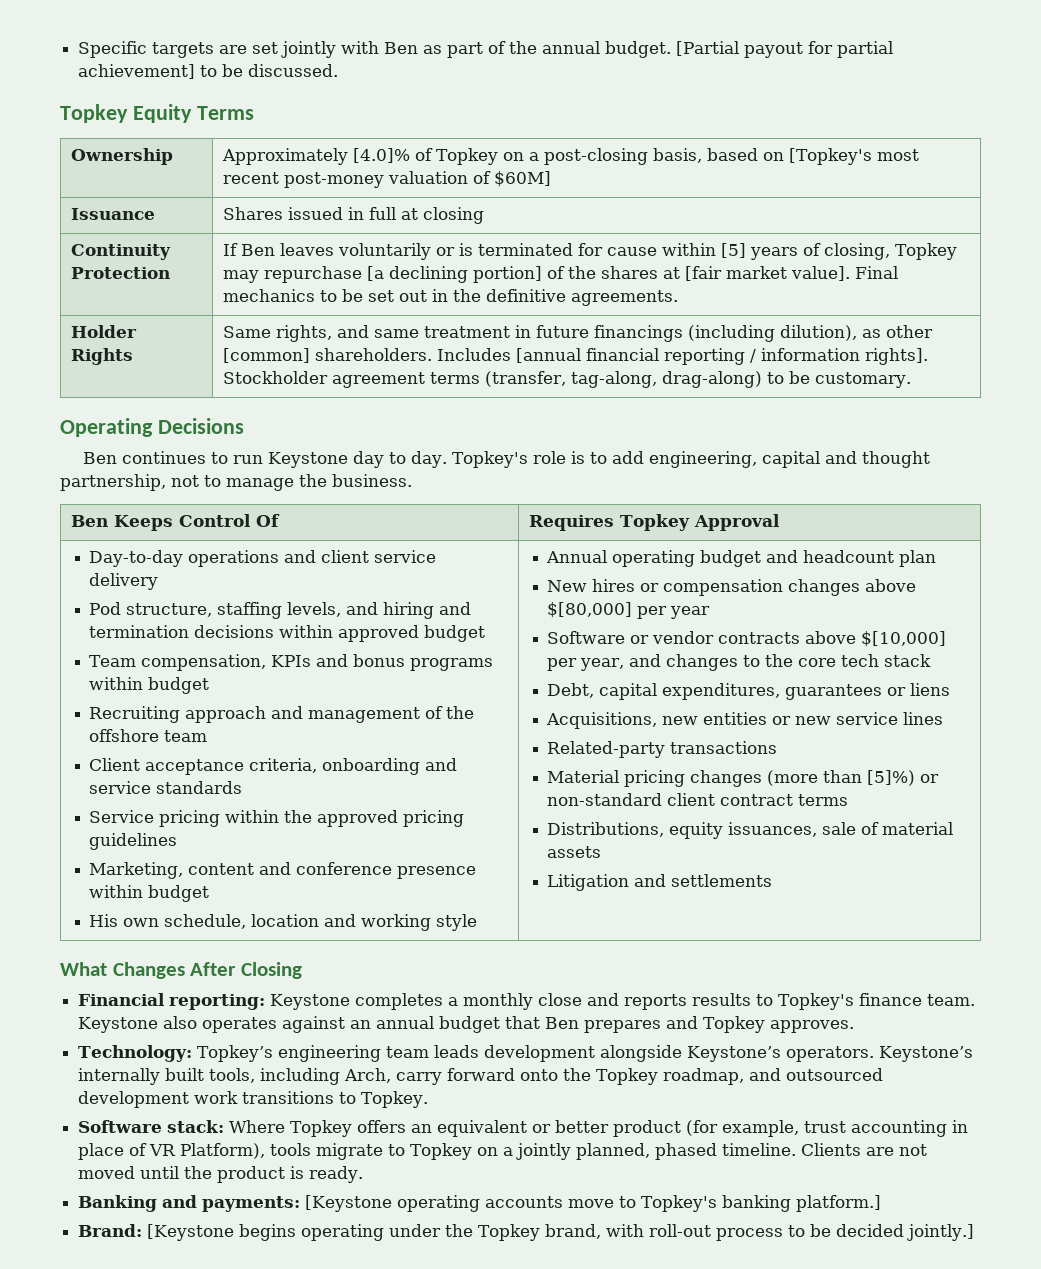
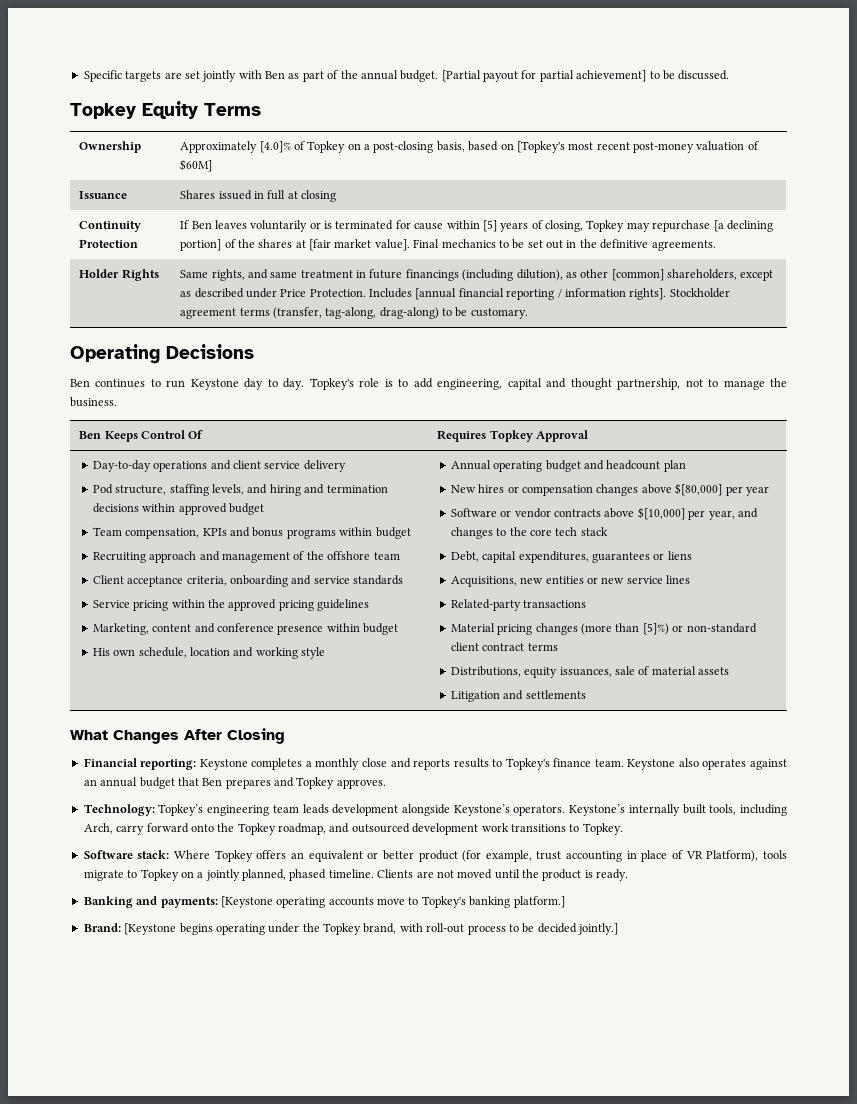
[315,348,433,361] shareholders. -> [667,269,774,281] [180,288,366,298] shareholders, except as described under Price Protection.

